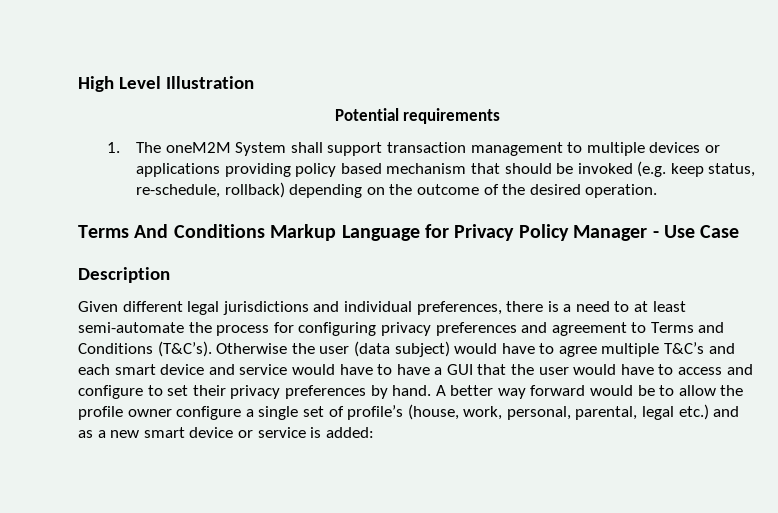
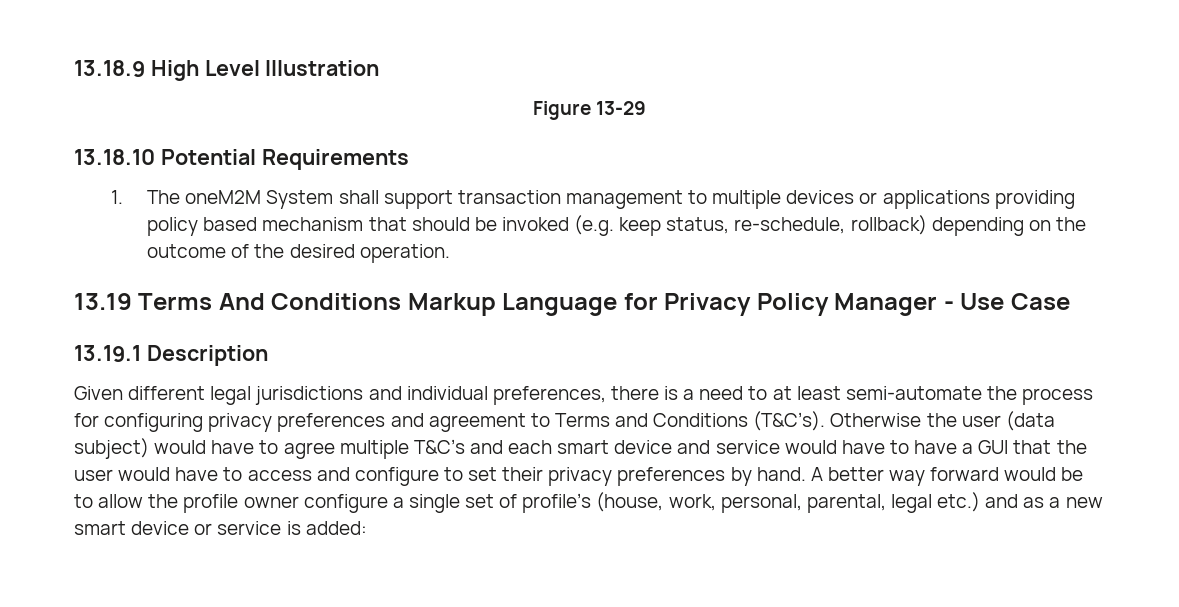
(78, 84) none -> [74,60,145,77] 13.18.9
[334,108,501,124] Potential requirements -> [532,101,647,120] [74,149,409,170] Figure 13-29 // 13.18.10 Potential Requirements
(658, 191) none -> [74,293,132,310] 13.19
(740, 231) none -> [74,345,141,362] 13.19.1

